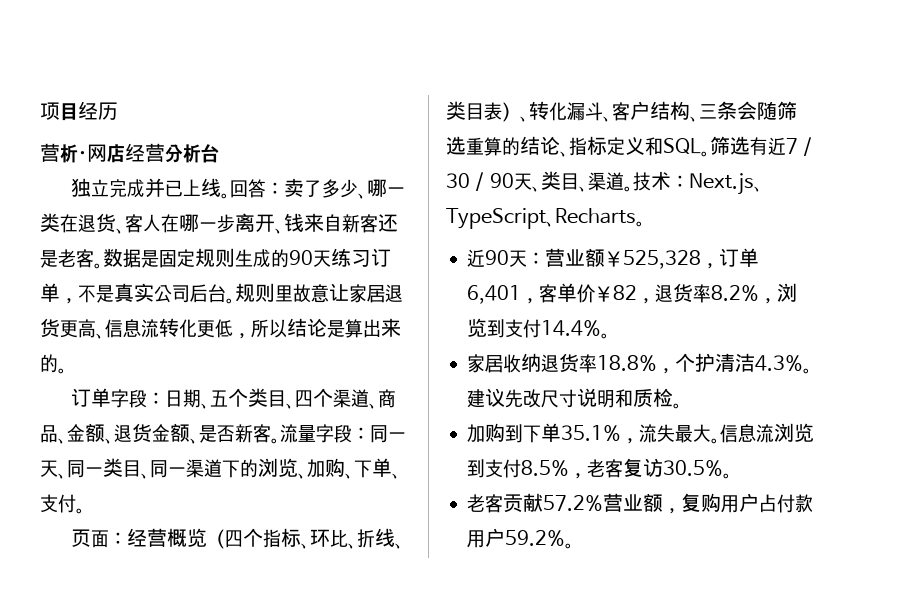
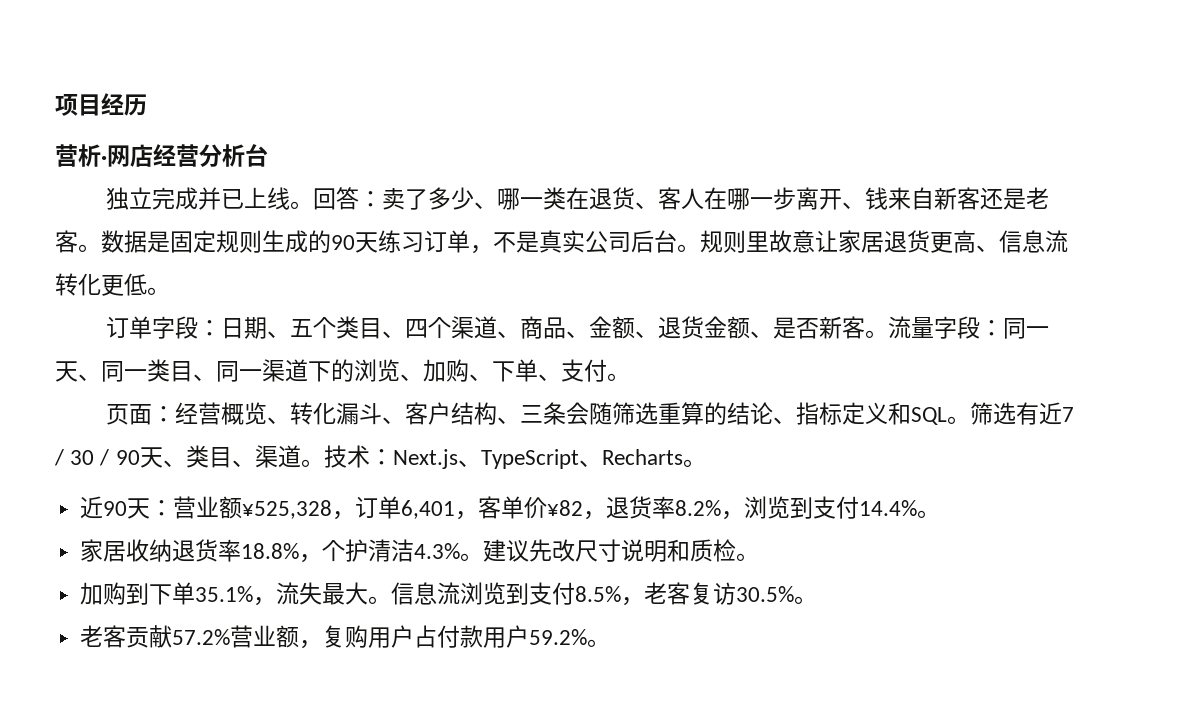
[233,318,401,339] [40,354,58,373] ，所以结论是算出来的 -> (147, 284) none
[207,528,405,549] [446,101,520,122] （四个指标、环比、折线、类目表） -> (268, 413) none

